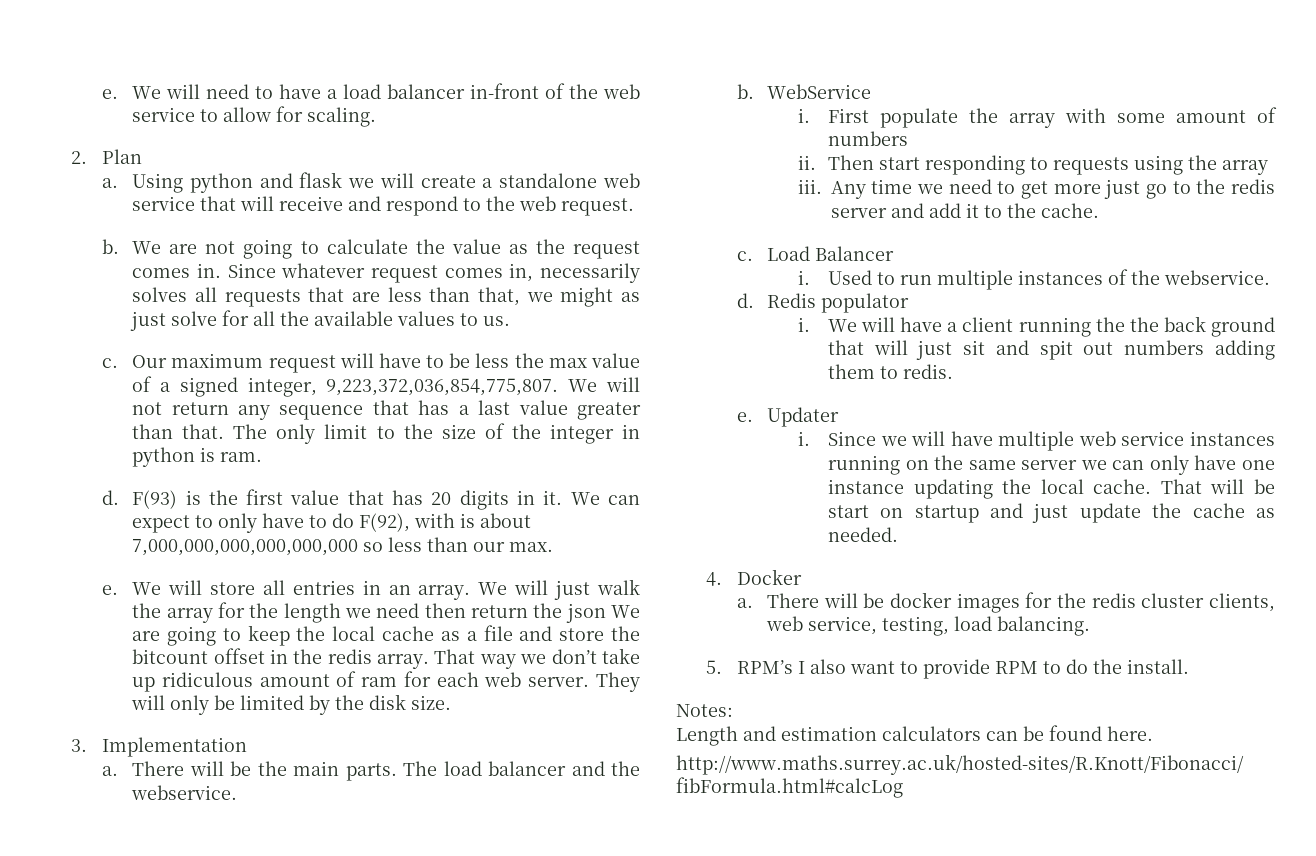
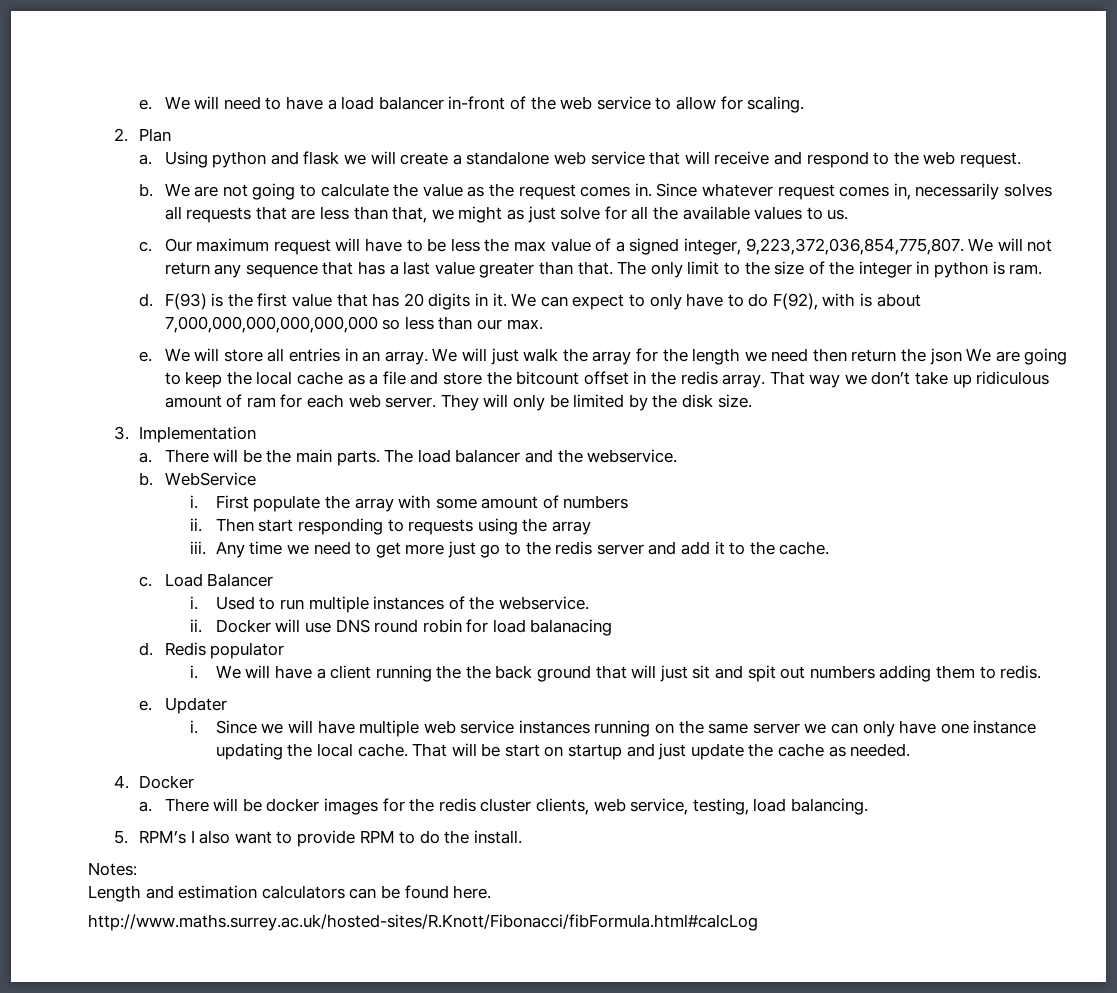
(1270, 277) none -> [190,619,613,636] // ii. Docker will use DNS round robin for load balanacing

